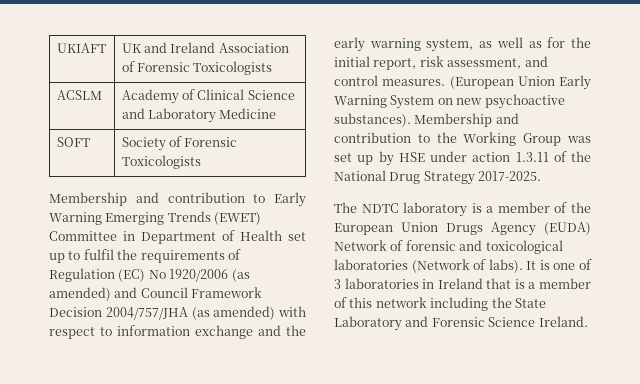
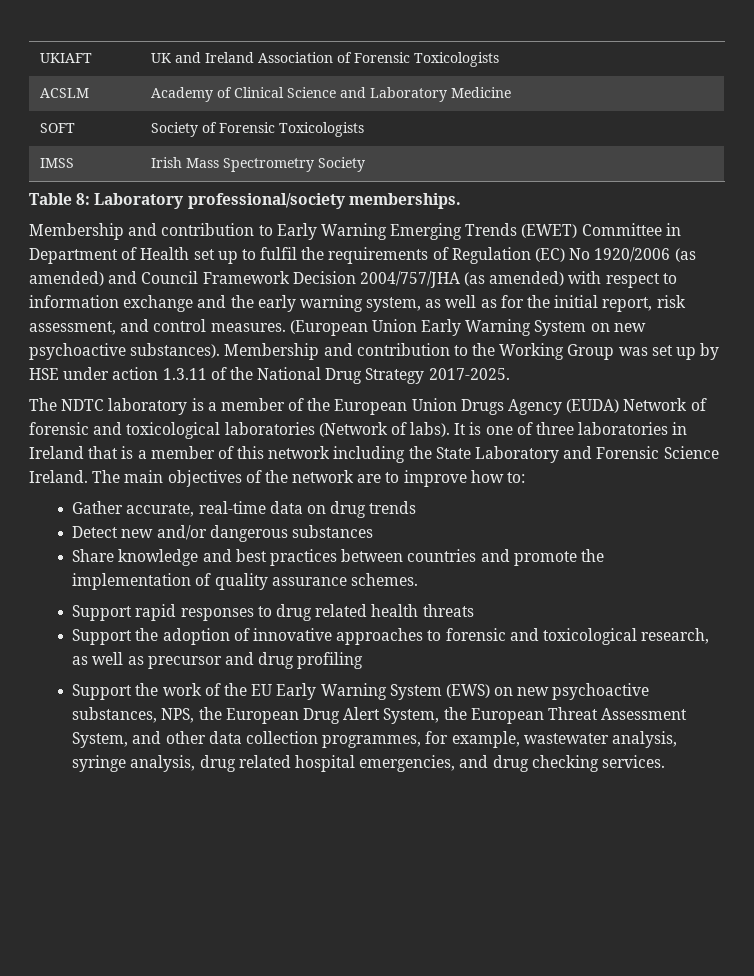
(201, 162) none -> [39,158,74,168] [150,157,365,172] [29,193,461,209] // IMSS | Irish Mass Spectrometry Society // Table 8: Laboratory professional/society memberships.
[334,279,341,289] 3 -> [536,422,575,435] three
(588, 321) none -> [92,470,526,487] [72,501,417,518] [72,525,373,542] [72,549,604,566] [72,573,418,590] [72,604,474,621] [72,628,710,645] [72,652,364,669] [72,683,650,700] [72,707,688,724] [72,731,677,748] [72,755,665,772] The main objectives of the network are to improve how to: // Gather accurate, real-time data on drug trends // Detect new and/or dangerous substances // Share knowledge and best practices between countries and promote the implementation of quality assurance schemes. // Support rapid responses to drug related health threats // Support the adoption of innovative approaches to forensic and toxicological research, as well as precursor and drug profiling // Support the work of the EU Early Warning System (EWS) on new psychoactive substances, NPS, the European Drug Alert System, the European Threat Assessment System, and other data collection programmes, for example, wastewater analysis, syringe analysis, drug related hospital emergencies, and drug checking services.

